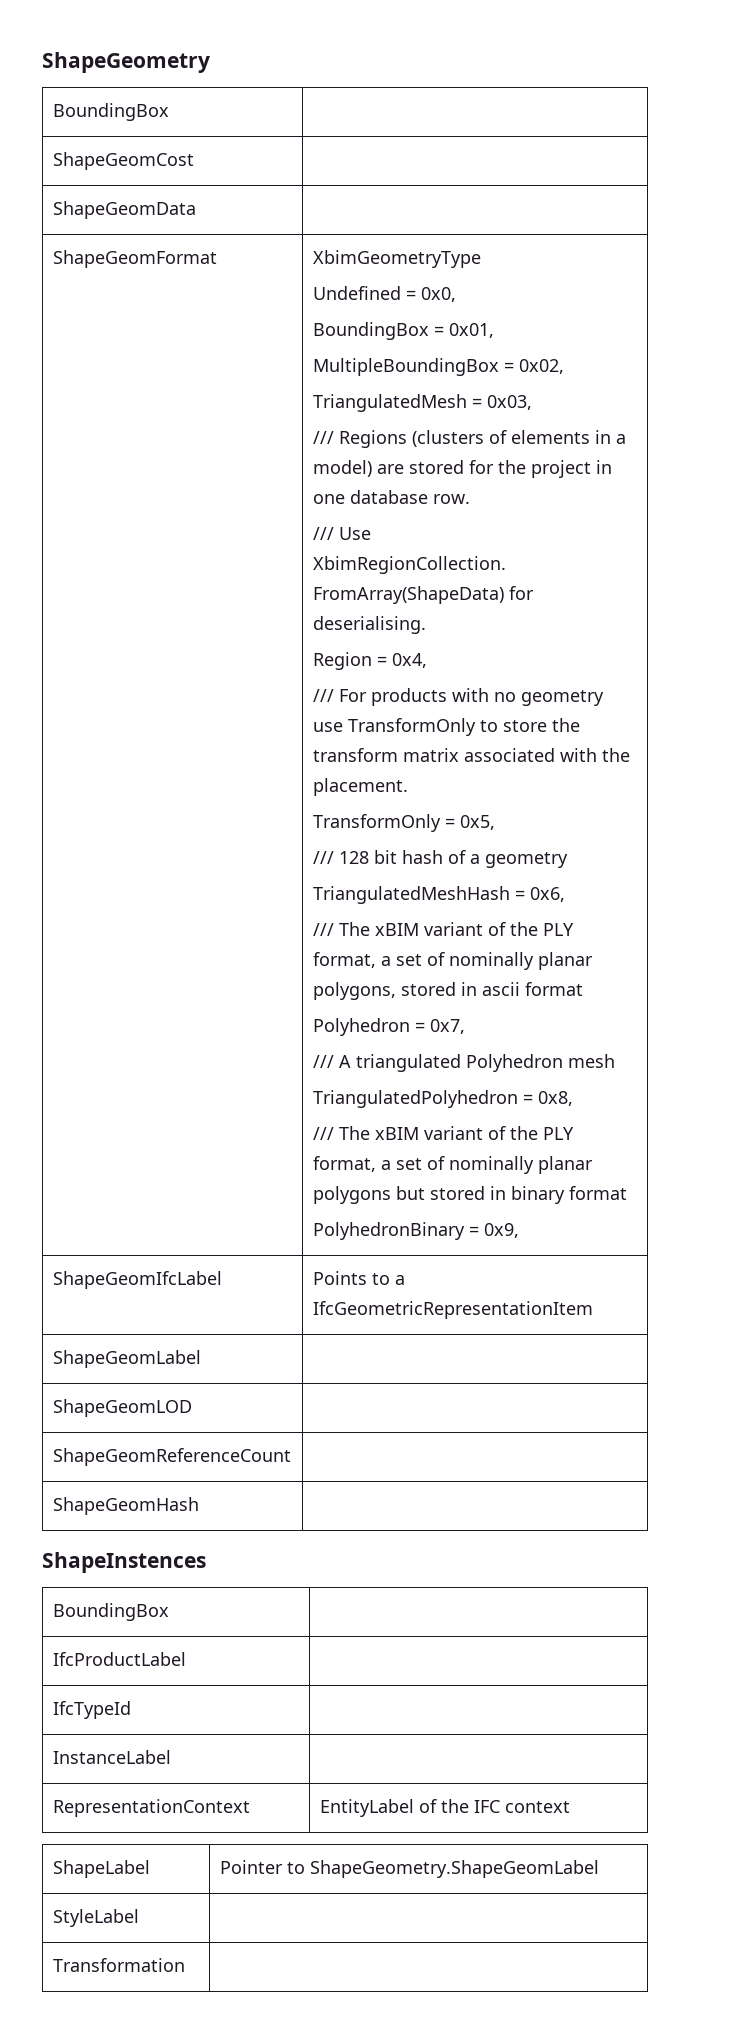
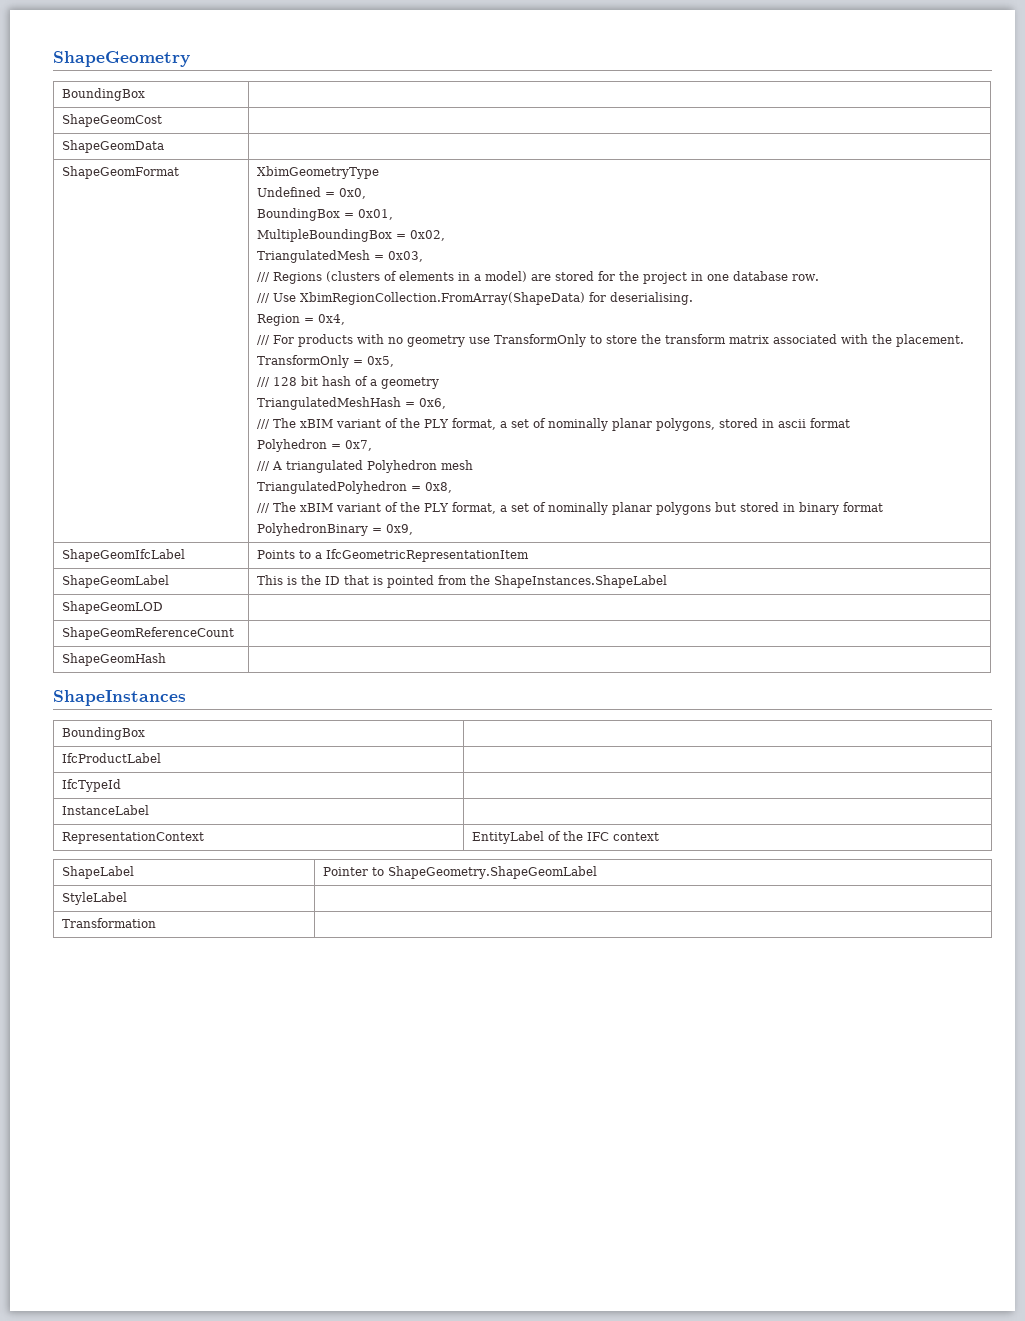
(201, 1359) none -> [257,575,668,588] This is the ID that is pointed from the ShapeInstances.ShapeLabel
[42,1552,206,1573] ShapeInstences -> [53,690,186,706] ShapeInstances

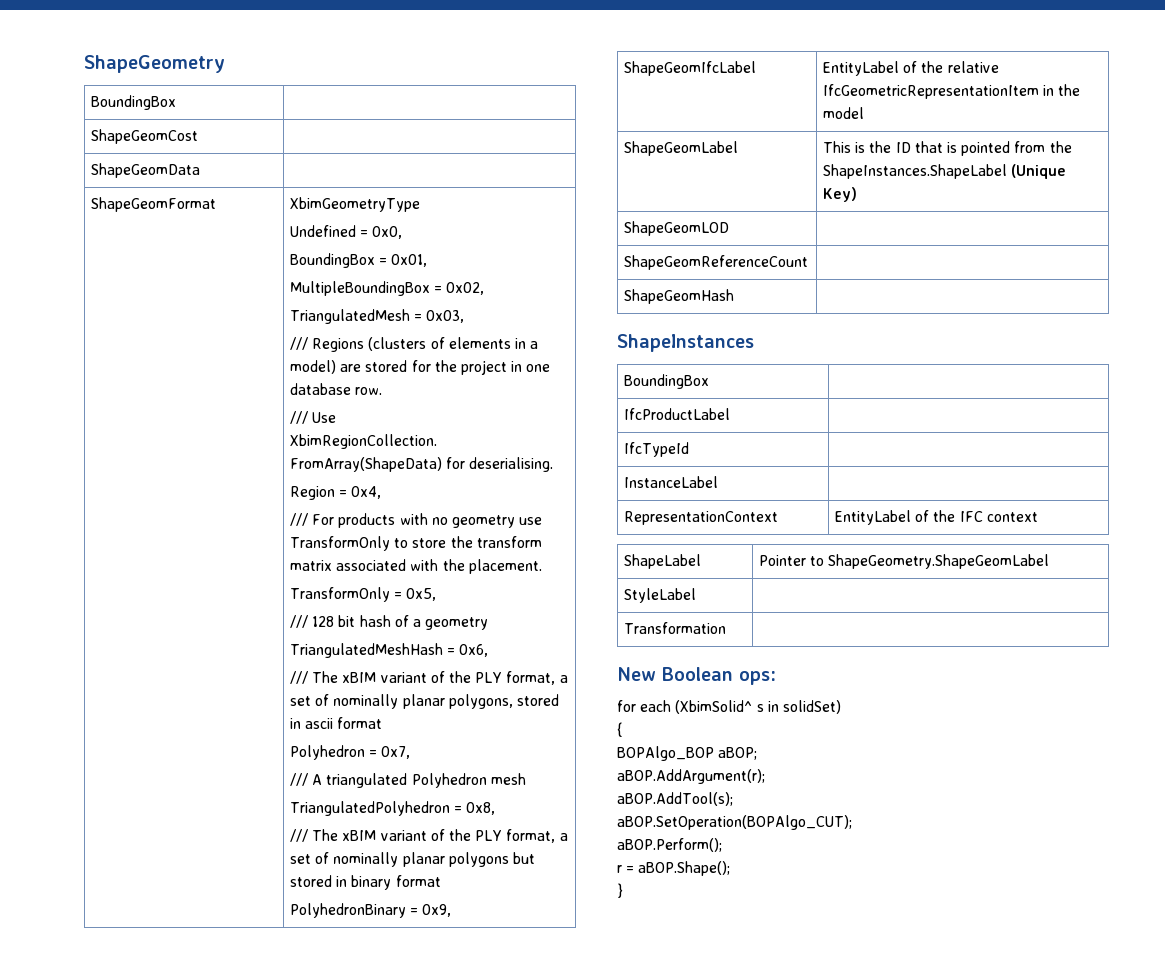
[257,549,530,562] Points to a IfcGeometricRepresentationItem -> [823,61,999,76] [823,84,1081,99] [823,107,865,119] EntityLabel of the relative IfcGeometricRepresentationItem in the model
(668, 581) none -> [1011,164,1067,179] [823,187,858,202] (Unique Key)
(157, 923) none -> [617,667,776,685] [617,700,841,714] [617,722,623,737] [617,746,758,761] [617,769,765,784] [617,792,733,806] [617,815,852,830] [617,838,722,852] [617,861,731,876] [617,883,623,898] // New Boolean ops: // for each (XbimSolid^ s in solidSet) // { // BOPAlgo_BOP aBOP; // aBOP.AddArgument(r); // aBOP.AddTool(s); // aBOP.SetOperation(BOPAlgo_CUT); // aBOP.Perform(); // r = aBOP.Shape(); // }

